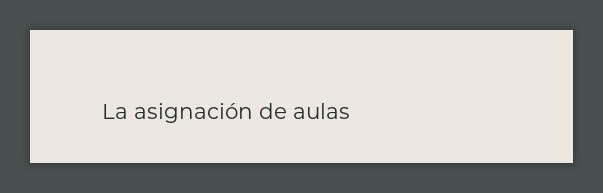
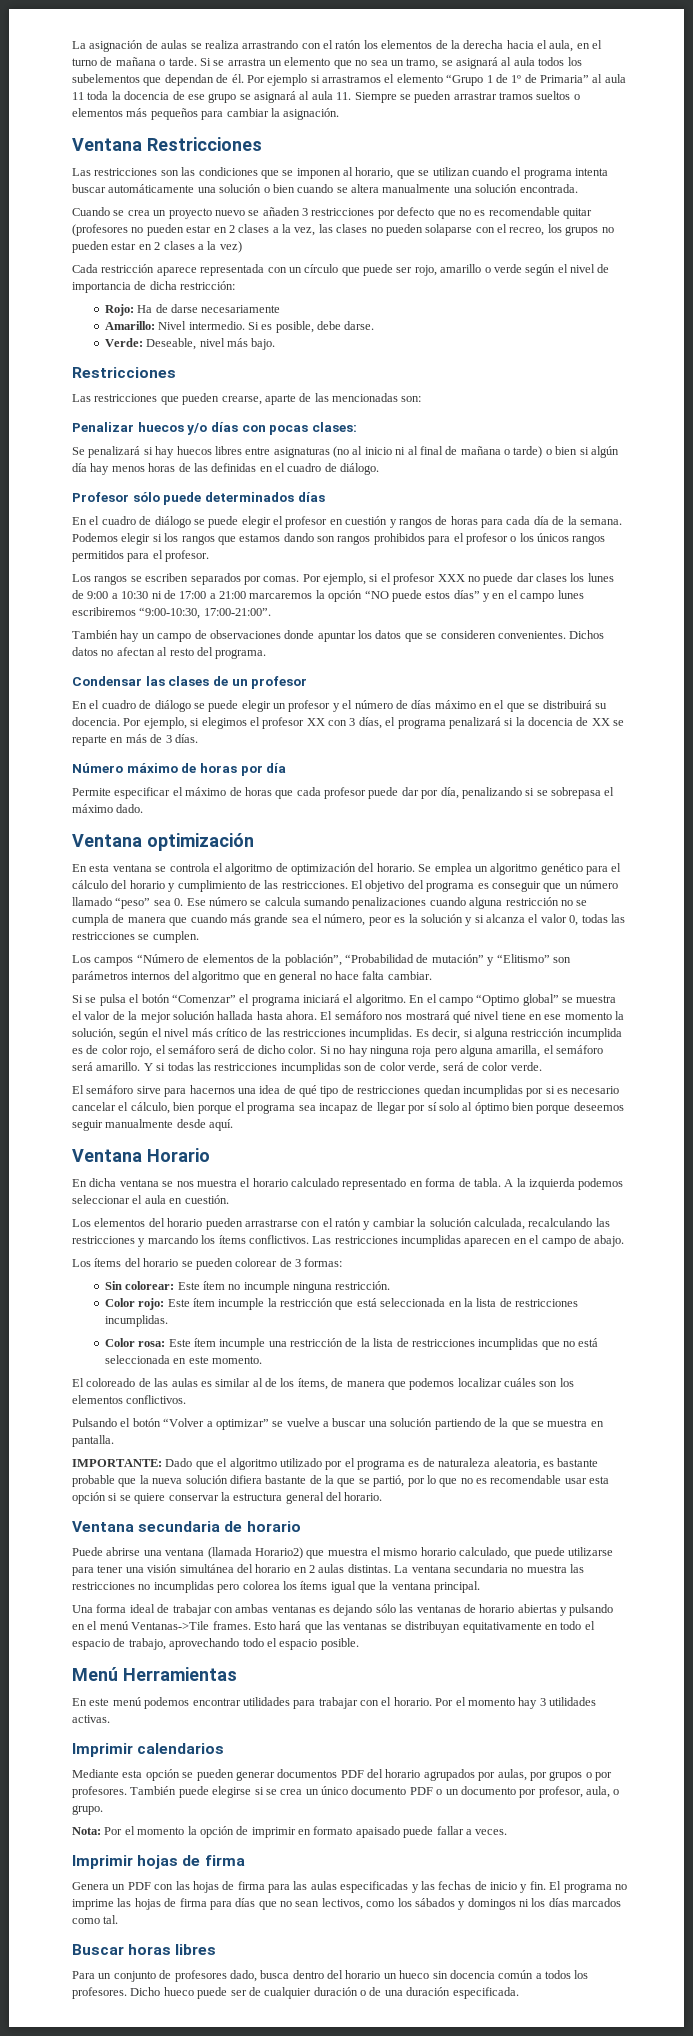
(350, 111) none -> [190,40,603,52] [72,57,582,69] [72,74,626,86] [72,91,580,103] [72,108,340,120] [72,137,262,151] [72,167,608,179] [72,184,578,193] [72,207,592,219] [72,224,614,236] [72,241,242,253] [72,264,610,276] [72,281,236,293] [104,304,281,316] [104,321,375,333] [104,338,276,350] [72,367,176,378] [72,393,422,405] [72,422,357,435] [72,446,619,458] [72,463,380,475] [72,492,325,505] [72,516,622,528] [72,533,606,545] [72,550,210,562] [72,573,614,585] [72,590,584,602] [72,607,271,619] [72,630,605,642] [72,647,267,659] [72,676,308,689] [72,700,607,712] [72,717,625,729] [72,734,198,746] [72,763,287,776] [72,787,615,799] [72,804,144,813] [72,833,254,851] [72,863,622,875] [72,880,618,892] [72,897,588,909] [72,914,625,926] [72,931,199,943] [72,954,571,966] [72,971,432,983] [72,994,617,1006] [72,1011,625,1023] [72,1028,622,1040] [72,1045,604,1057] [72,1062,542,1074] [72,1085,620,1097] [72,1102,624,1114] [72,1119,234,1131] [72,1148,210,1162] [72,1178,624,1190] [72,1195,229,1204] [72,1218,610,1230] [72,1235,625,1247] [72,1258,343,1270] [104,1281,391,1293] [104,1298,579,1310] [104,1315,168,1327] [104,1338,599,1350] [104,1355,262,1364] [72,1378,574,1390] [72,1395,187,1404] [72,1418,604,1430] [72,1435,114,1447] [72,1458,599,1470] [72,1475,610,1487] [72,1492,383,1504] [72,1521,301,1532] [72,1547,614,1559] [72,1564,584,1576] [72,1581,481,1593] [72,1604,614,1616] [72,1621,595,1633] [72,1638,359,1650] [72,1667,237,1681] [72,1697,596,1709] [72,1715,110,1723] [72,1743,225,1757] [72,1769,612,1781] [72,1786,620,1798] [72,1805,103,1815] [72,1826,508,1838] [72,1855,245,1869] [72,1881,627,1893] [72,1898,622,1910] [72,1915,119,1924] [72,1944,217,1955] [72,1970,589,1982] [72,1987,519,1999] se realiza arrastrando con el ratón los elementos de la derecha hacia el aula, en el turno de mañana o tarde. Si se arrastra un elemento que no sea un tramo, se asignará al aula todos los subelementos que dependan de él. Por ejemplo si arrastramos el elemento “Grupo 1 de 1º de Primaria” al aula 11 toda la docencia de ese grupo se asignará al aula 11. Siempre se pueden arrastrar tramos sueltos o elementos más pequeños para cambiar la asignación. // Ventana Restricciones // Las restricciones son las condiciones que se imponen al horario, que se utilizan cuando el programa intenta buscar automáticamente una solución o bien cuando se altera manualmente una solución encontrada. // Cuando se crea un proyecto nuevo se añaden 3 restricciones por defecto que no es recomendable quitar (profesores no pueden estar en 2 clases a la vez, las clases no pueden solaparse con el recreo, los grupos no pueden estar en 2 clases a la vez) // Cada restricción aparece representada con un círculo que puede ser rojo, amarillo o verde según el nivel de importancia de dicha restricción: // Rojo: Ha de darse necesariamente // Amarillo: Nivel intermedio. Si es posible, debe darse. // Verde: Deseable, nivel más bajo. // Restricciones // Las restricciones que pueden crearse, aparte de las mencionadas son: // Penalizar huecos y/o días con pocas clases: // Se penalizará si hay huecos libres entre asignaturas (no al inicio ni al final de mañana o tarde) o bien si algún día hay menos horas de las definidas en el cuadro de diálogo. // Profesor sólo puede determinados días // En el cuadro de diálogo se puede elegir el profesor en cuestión y rangos de horas para cada día de la semana. Podemos elegir si los rangos que estamos dando son rangos prohibidos para el profesor o los únicos rangos permitidos para el profesor. // Los rangos se escriben separados por comas. Por ejemplo, si el profesor XXX no puede dar clases los lunes de 9:00 a 10:30 ni de 17:00 a 21:00 marcaremos la opción “NO puede estos días” y en el campo lunes escribiremos “9:00-10:30, 17:00-21:00”. // También hay un campo de observaciones donde apuntar los datos que se consideren convenientes. Dichos datos no afectan al resto del programa. // Condensar las clases de un profesor // En el cuadro de diálogo se puede elegir un profesor y el número de días máximo en el que se distribuirá su docencia. Por ejemplo, si elegimos el profesor XX con 3 días, el programa penalizará si la docencia de XX se reparte en más de 3 días. // Número máximo de horas por día // Permite especificar el máximo de horas que cada profesor puede dar por día, penalizando si se sobrepasa el máximo dado. // Ventana optimización // En esta ventana se controla el algoritmo de optimización del horario. Se emplea un algoritmo genético para el cálculo del horario y cumplimiento de las restricciones. El objetivo del programa es conseguir que un número llamado “peso” sea 0. Ese número se calcula sumando penalizaciones cuando alguna restricción no se cumpla de manera que cuando más grande sea el número, peor es la solución y si alcanza el valor 0, todas las restricciones se cumplen. // Los campos “Número de elementos de la población”, “Probabilidad de mutación” y “Elitismo” son parámetros internos del algoritmo que en general no hace falta cambiar. // Si se pulsa el botón “Comenzar” el programa iniciará el algoritmo. En el campo “Optimo global” se muestra el valor de la mejor solución hallada hasta ahora. El semáforo nos mostrará qué nivel tiene en ese momento la solución, según el nivel más crítico de las restricciones incumplidas. Es decir, si alguna restricción incumplida es de color rojo, el semáforo será de dicho color. Si no hay ninguna roja pero alguna amarilla, el semáforo será amarillo. Y si todas las restricciones incumplidas son de color verde, será de color verde. // El semáforo sirve para hacernos una idea de qué tipo de restricciones quedan incumplidas por si es necesario cancelar el cálculo, bien porque el programa sea incapaz de llegar por sí solo al óptimo bien porque deseemos seguir manualmente desde aquí. // Ventana Horario // En dicha ventana se nos muestra el horario calculado representado en forma de tabla. A la izquierda podemos seleccionar el aula en cuestión. // Los elementos del horario pueden arrastrarse con el ratón y cambiar la solución calculada, recalculando las restricciones y marcando los ítems conflictivos. Las restricciones incumplidas aparecen en el campo de abajo. // Los ítems del horario se pueden colorear de 3 formas: // Sin colorear: Este ítem no incumple ninguna restricción. // Color rojo: Este ítem incumple la restricción que está seleccionada en la lista de restricciones incumplidas. // Color rosa: Este ítem incumple una restricción de la lista de restricciones incumplidas que no está seleccionada en este momento. // El coloreado de las aulas es similar al de los ítems, de manera que podemos localizar cuáles son los elementos conflictivos. // Pulsando el botón “Volver a optimizar” se vuelve a buscar una solución partiendo de la que se muestra en pantalla. // IMPORTANTE: Dado que el algoritmo utilizado por el programa es de naturaleza aleatoria, es bastante probable que la nueva solución difiera bastante de la que se partió, por lo que no es recomendable usar esta opción si se quiere conservar la estructura general del horario. // Ventana secundaria de horario // Puede abrirse una ventana (llamada Horario2) que muestra el mismo horario calculado, que puede utilizarse para tener una visión simultánea del horario en 2 aulas distintas. La ventana secundaria no muestra las restricciones no incumplidas pero colorea los ítems igual que la ventana principal. // Una forma ideal de trabajar con ambas ventanas es dejando sólo las ventanas de horario abiertas y pulsando en el menú Ventanas->Tile frames. Esto hará que las ventanas se distribuyan equitativamente en todo el espacio de trabajo, aprovechando todo el espacio posible. // Menú Herramientas // En este menú podemos encontrar utilidades para trabajar con el horario. Por el momento hay 3 utilidades activas. // Imprimir calendarios // Mediante esta opción se pueden generar documentos PDF del horario agrupados por aulas, por grupos o por profesores. También puede elegirse si se crea un único documento PDF o un documento por profesor, aula, o grupo. // Nota: Por el momento la opción de imprimir en formato apaisado puede fallar a veces. // Imprimir hojas de firma // Genera un PDF con las hojas de firma para las aulas especificadas y las fechas de inicio y fin. El programa no imprime las hojas de firma para días que no sean lectivos, como los sábados y domingos ni los días marcados como tal. // Buscar horas libres // Para un conjunto de profesores dado, busca dentro del horario un hueco sin docencia común a todos los profesores. Dicho hueco puede ser de cualquier duración o de una duración especificada.

